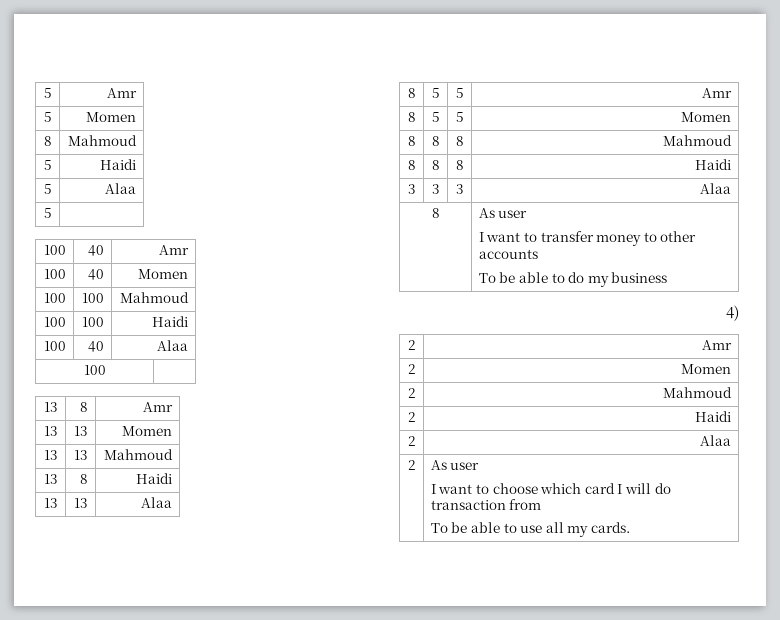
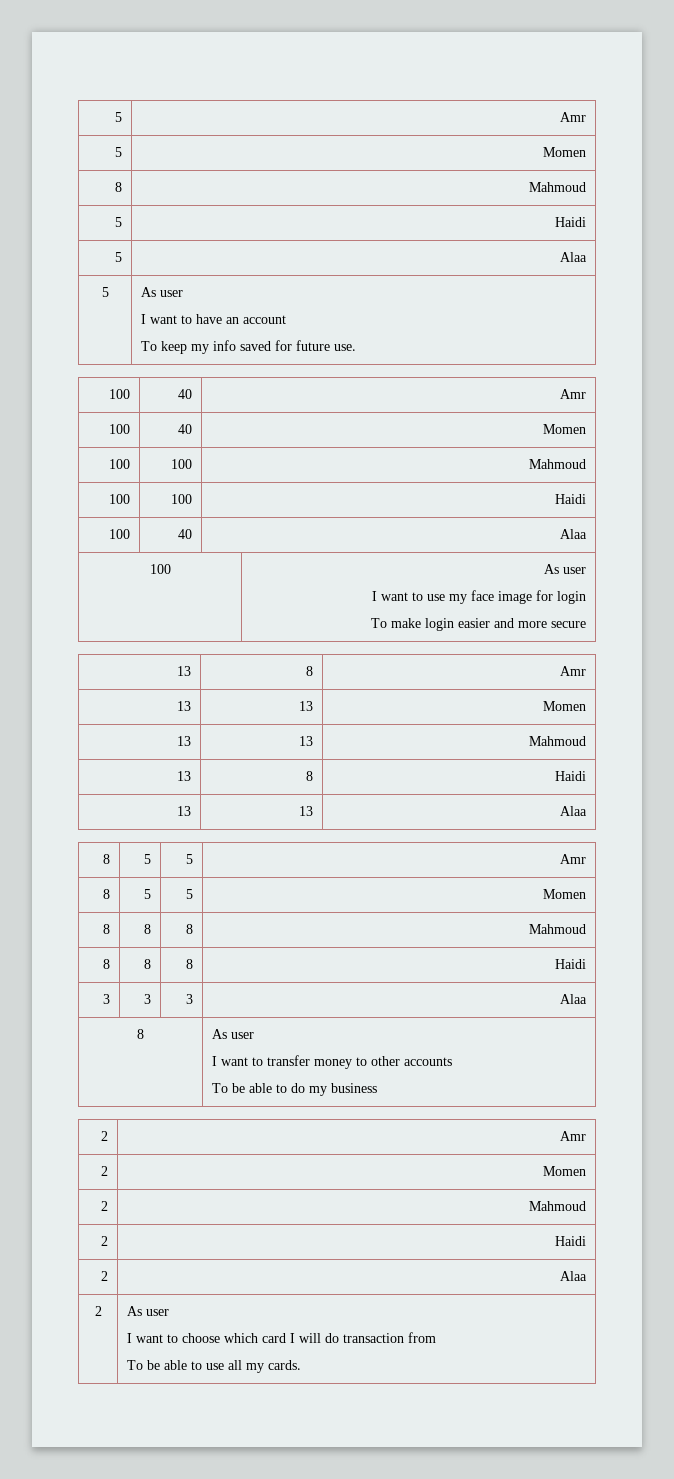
(52, 213) none -> [141,287,184,297] [141,314,287,324] [141,340,357,354] As user // I want to have an account // To keep my info saved for future use.
(106, 370) none -> [543,564,586,574] [371,590,586,604] [370,618,586,631] As user // I want to use my face image for login // To make login easier and more secure
[726,305,739,321] // 4) -> (378, 1088) none

